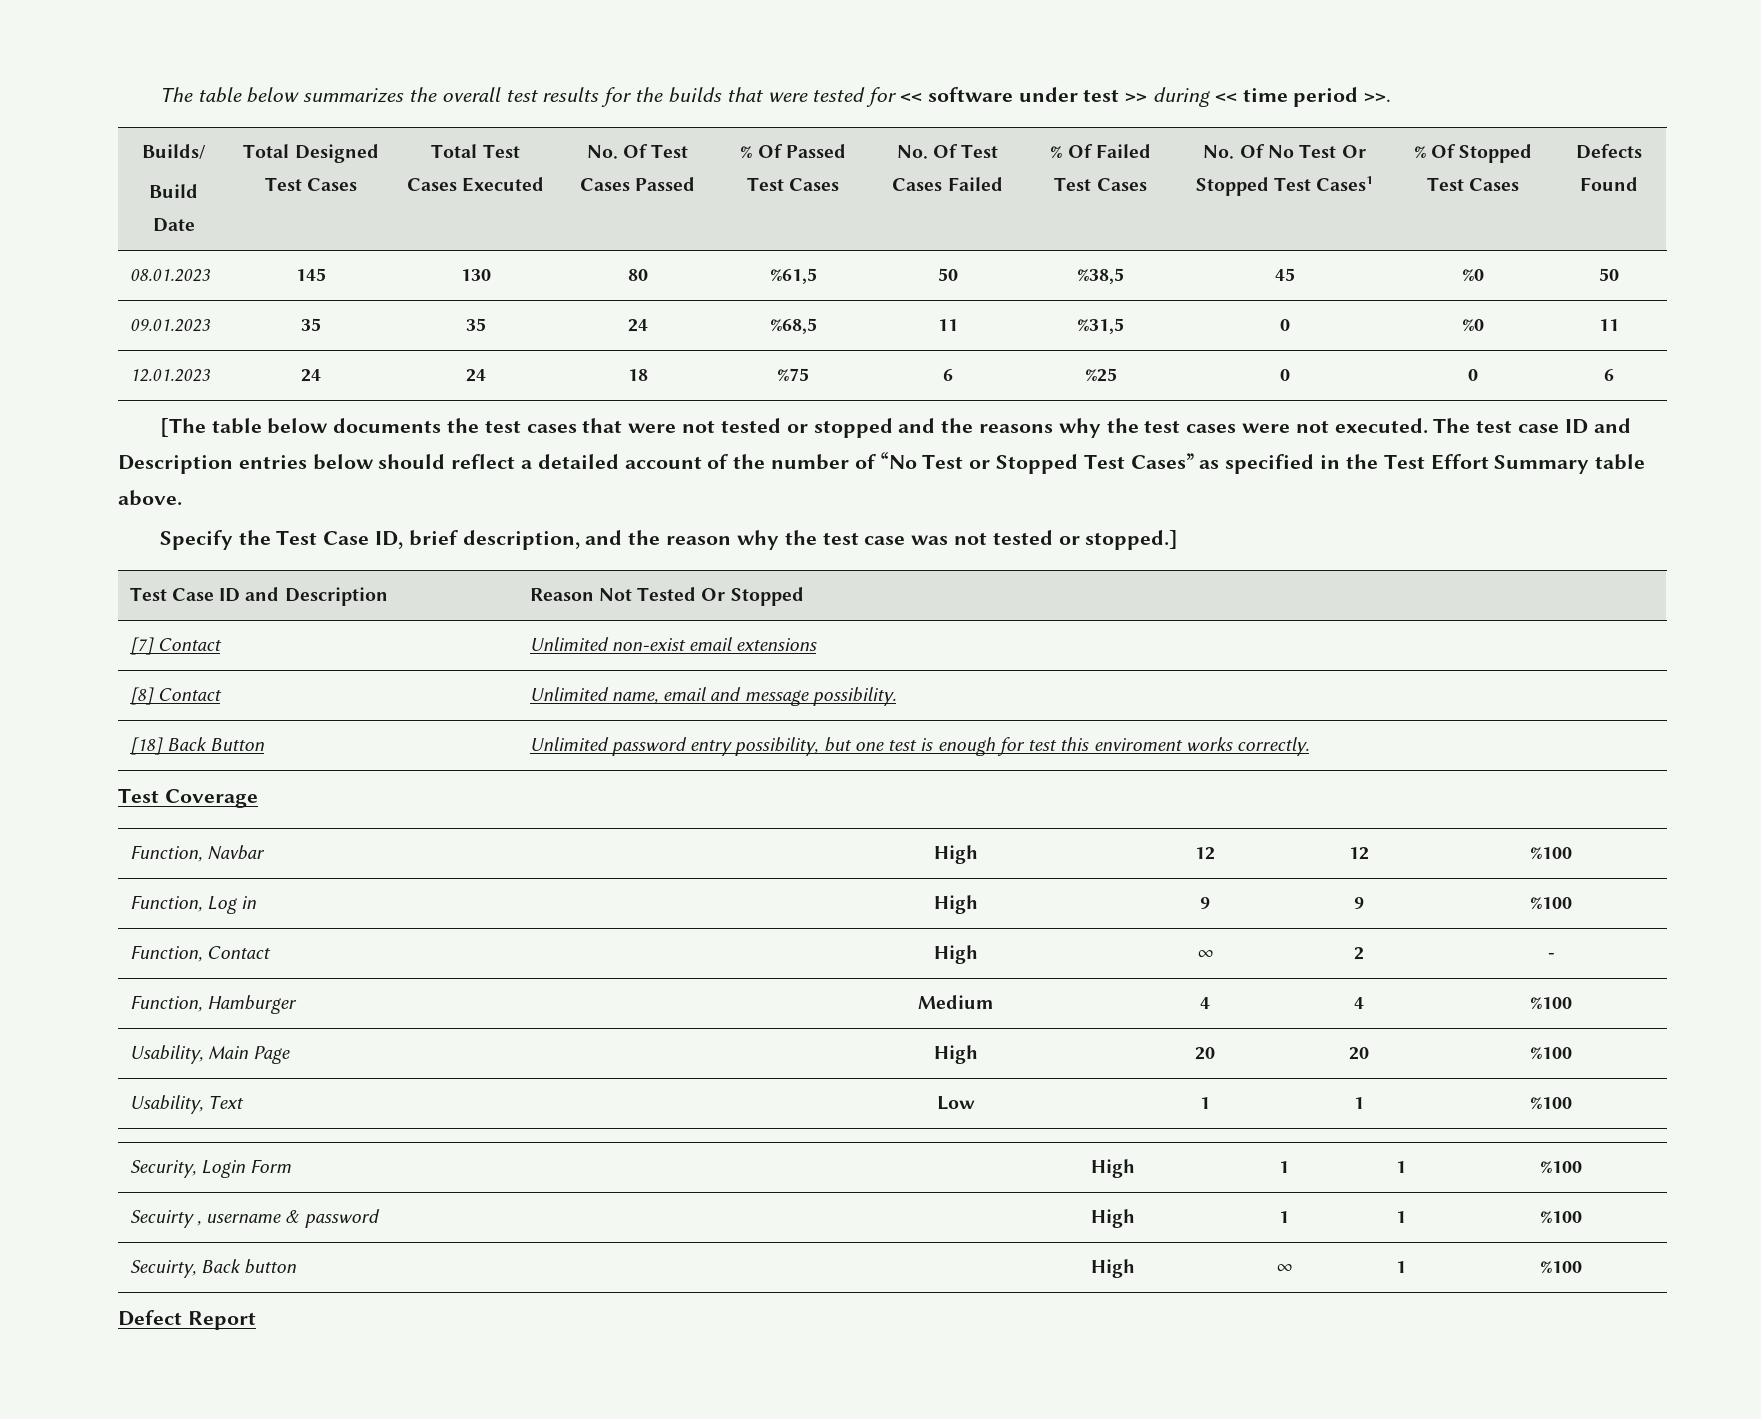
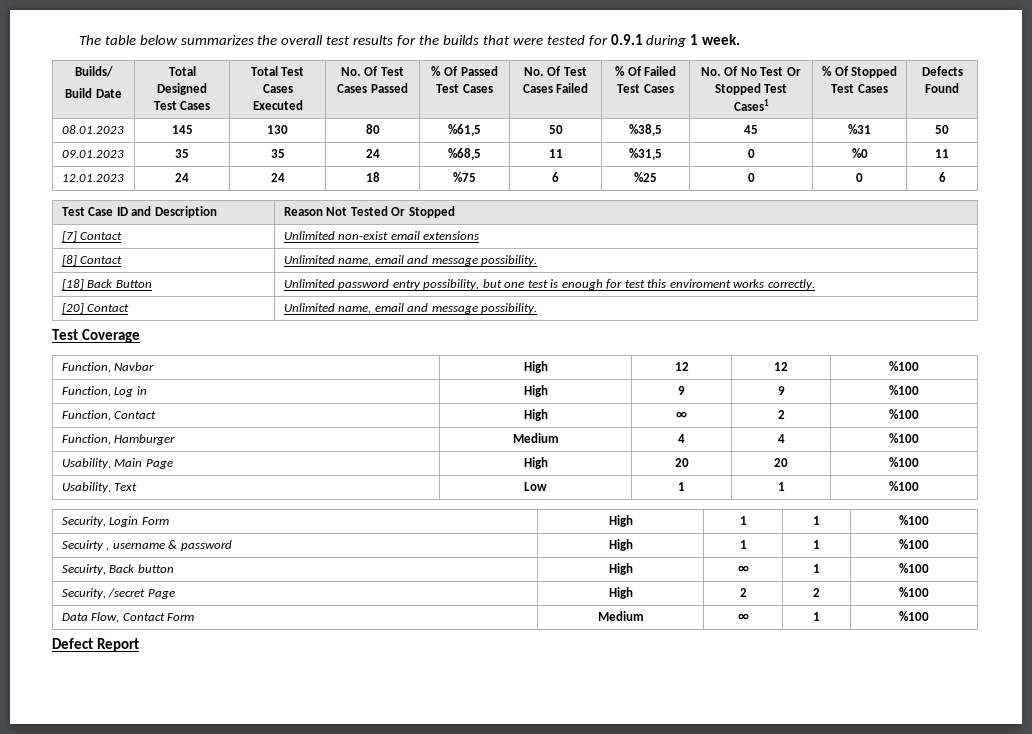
[899,87,1392,107] << software under test >> during << time period >>. -> [610,34,741,47] 0.9.1 during 1 week.
[1462,269,1484,281] %0 -> [848,124,871,134] %31
[159,418,1631,438] [118,452,1646,474] [118,490,182,506] [159,530,1179,550] // [The table below documents the test cases that were not tested or stopped and the reasons why the test cases were not executed. The test case ID and Description entries below should reflect a detailed account of the number of “No Test or Stopped Test Cases” as specified in the Test Effort Summary table above. // Specify the Test Case ID, brief description, and the reason why the test case was not tested or stopped.] -> (946, 177) none
(1310, 746) none -> [61,303,130,314] [283,303,538,314] // [20] Contact | Unlimited name, email and message possibility.
[1547,953,1555,959] - -> [889,409,919,419] %100
(1582, 1267) none -> [61,588,175,599] [608,587,633,599] [739,588,747,597] [813,588,820,597] [899,587,929,597] [61,612,195,623] [597,611,644,621] [737,613,749,621] [813,612,820,621] [899,611,929,621] // Security, /secret Page | High | 2 | 2 | %100 // Data Flow, Contact Form | Medium | ∞ | 1 | %100

